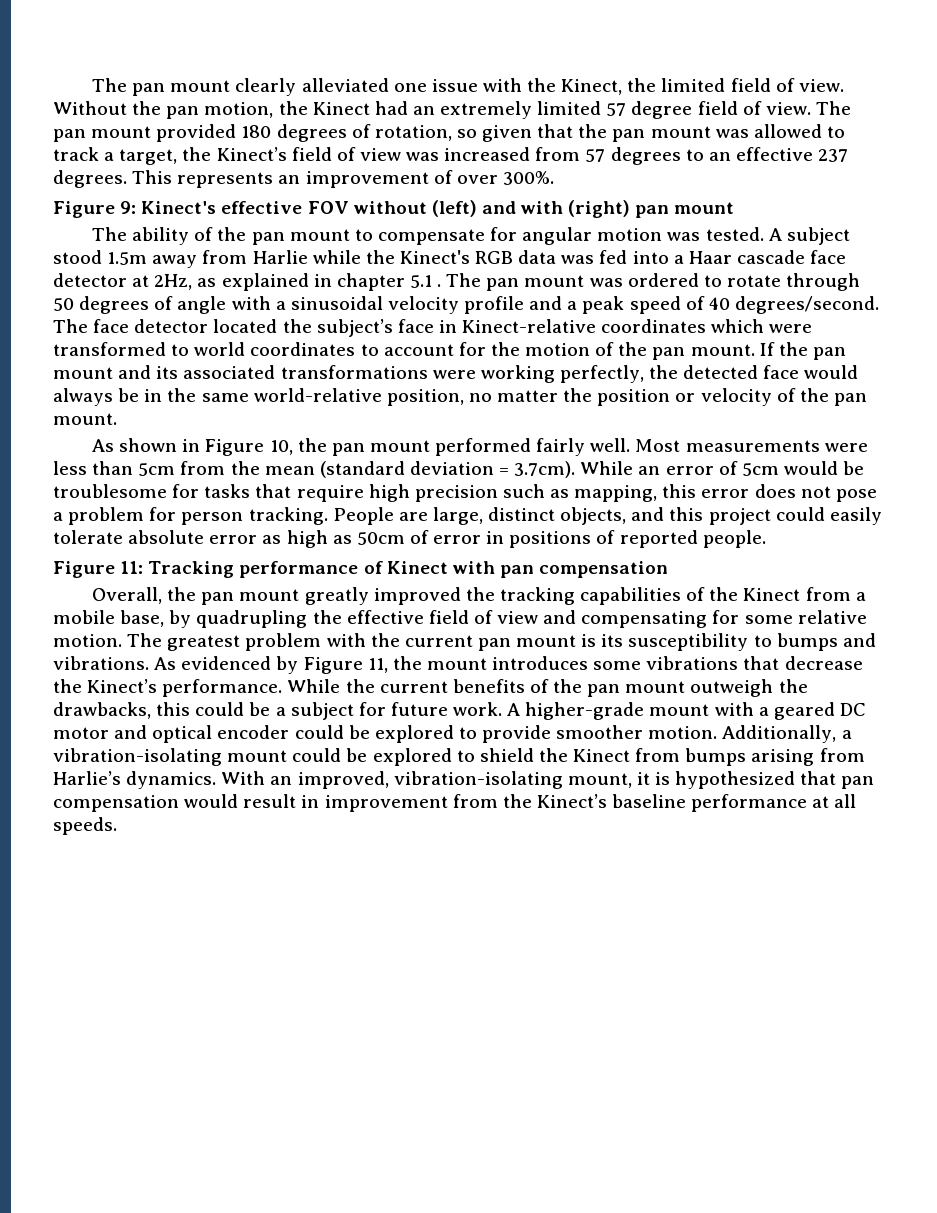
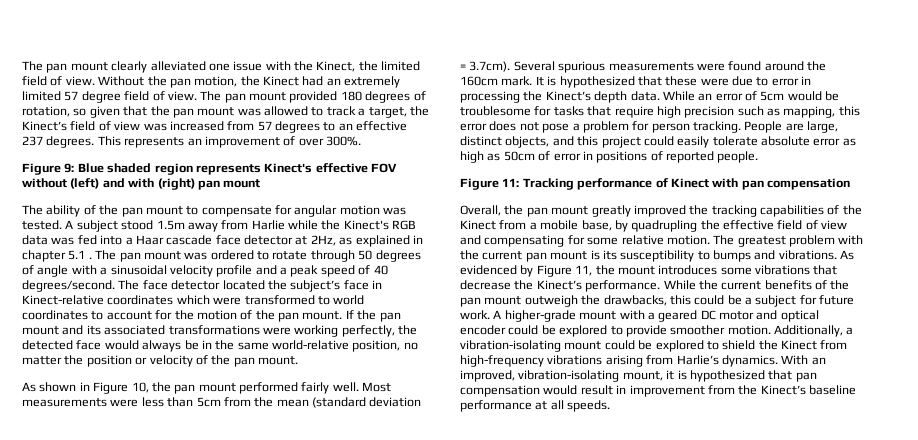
(137, 207) none -> [77,163,261,175] Blue shaded region represents
(576, 469) none -> [513,61,826,73] [460,76,812,88] [460,91,660,103] Several spurious measurements were found around the 160cm mark. It is hypothesized that these were due to error in processing the Kinect’s depth data.
[685,748,747,766] bumps -> [460,355,603,367] high-frequency vibrations

